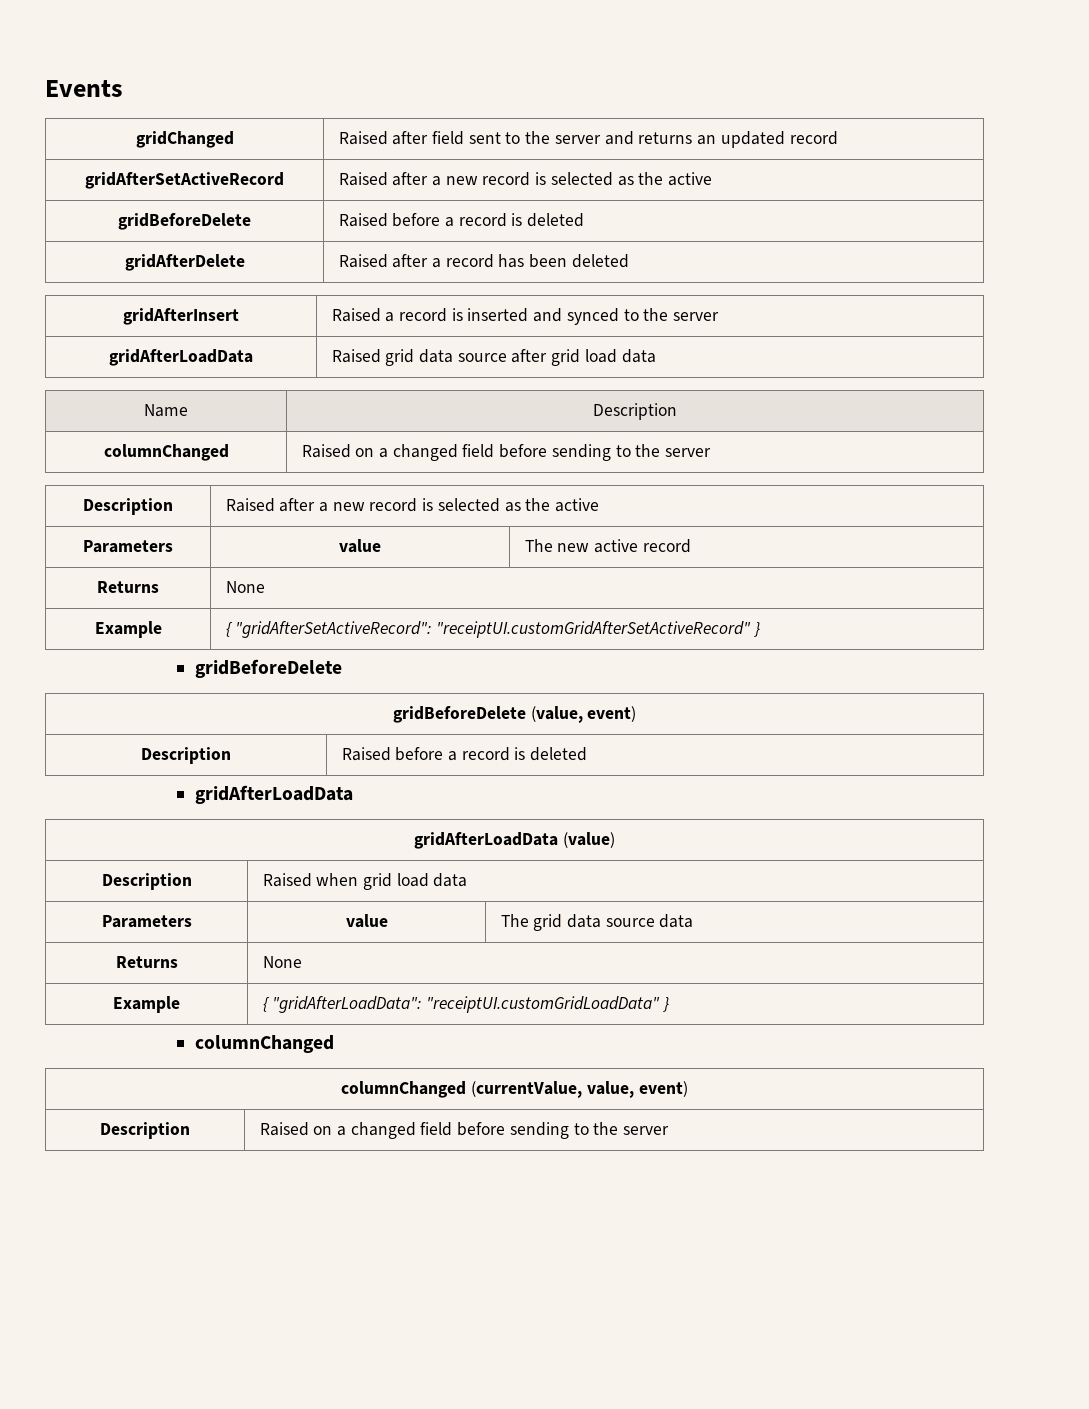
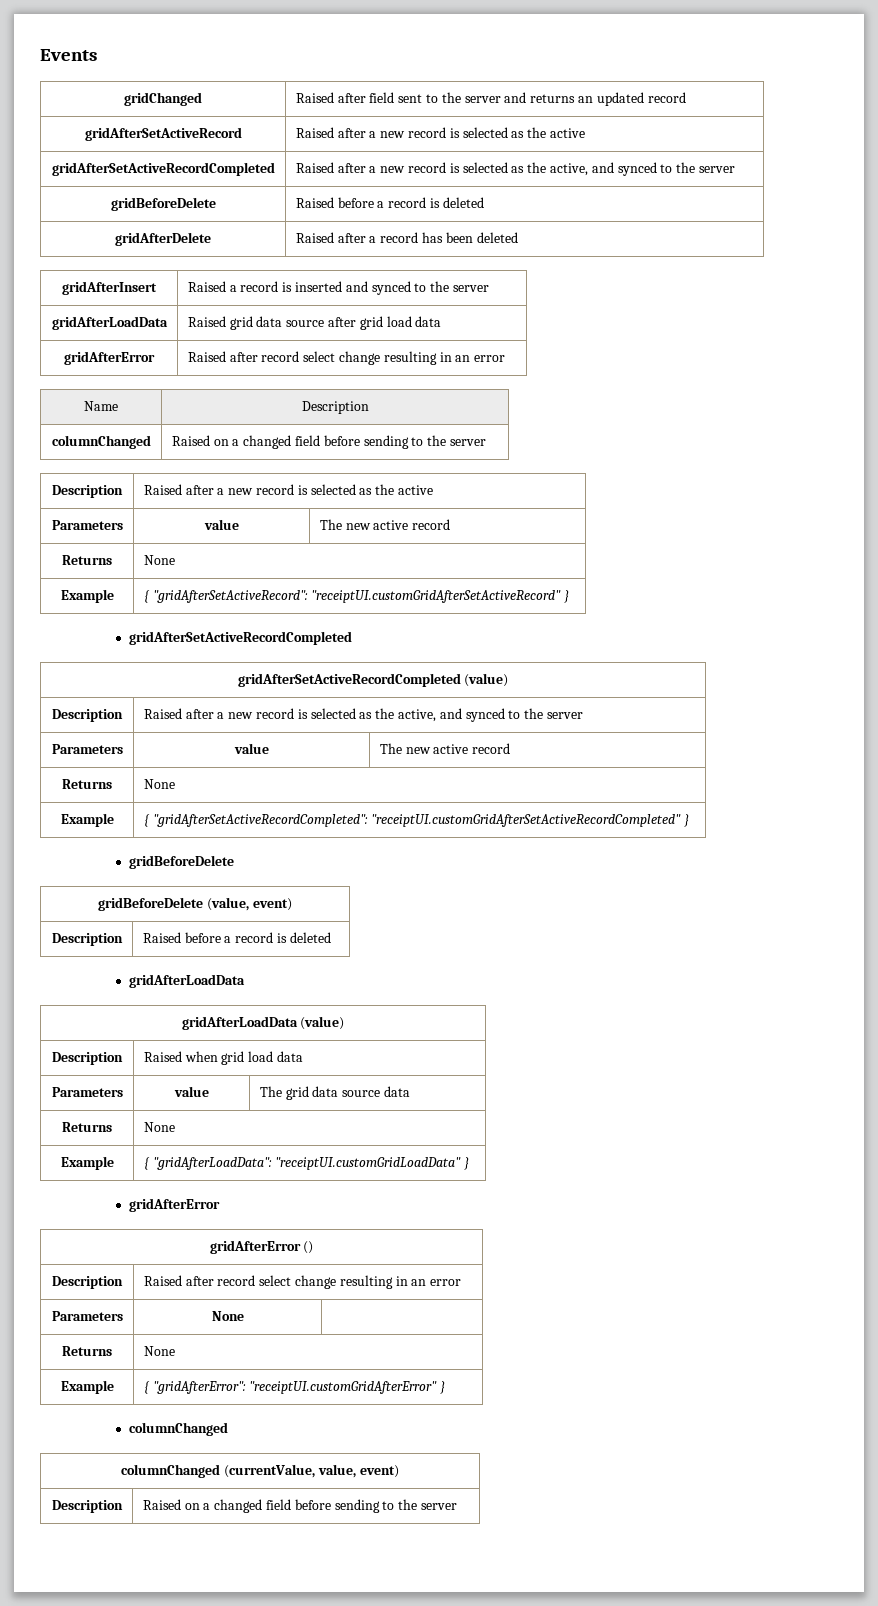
(713, 179) none -> [51,162,275,176] [295,162,735,176] // gridAfterSetActiveRecordCompleted | Raised after a new record is selected as the active, and synced to the server
(656, 356) none -> [64,351,155,365] [187,351,506,365] // gridAfterError | Raised after record select change resulting in an error
(760, 629) none -> [128,631,352,645] [237,673,509,687] [52,709,123,722] [143,708,583,722] [51,744,123,754] [233,743,269,754] [379,743,511,754] [62,779,112,789] [143,779,175,789] [60,813,114,827] [143,814,690,827] // gridAfterSetActiveRecordCompleted // gridAfterSetActiveRecordCompleted (value) // Description | Raised after a new record is selected as the active, and synced to the server // Parameters | value | The new active record // Returns | None // Example | { "gridAfterSetActiveRecordCompleted": "receiptUI.customGridAfterSetActiveRecordCompleted" }
(669, 1004) none -> [128,1198,220,1212] [209,1240,314,1254] [52,1276,123,1289] [143,1275,462,1289] [51,1311,123,1321] [211,1311,244,1321] [62,1346,112,1356] [143,1346,175,1356] [60,1380,114,1394] [143,1381,446,1394] // gridAfterError // gridAfterError () // Description | Raised after record select change resulting in an error // Parameters | None | // Returns | None // Example | { "gridAfterError": "receiptUI.customGridAfterError" }

